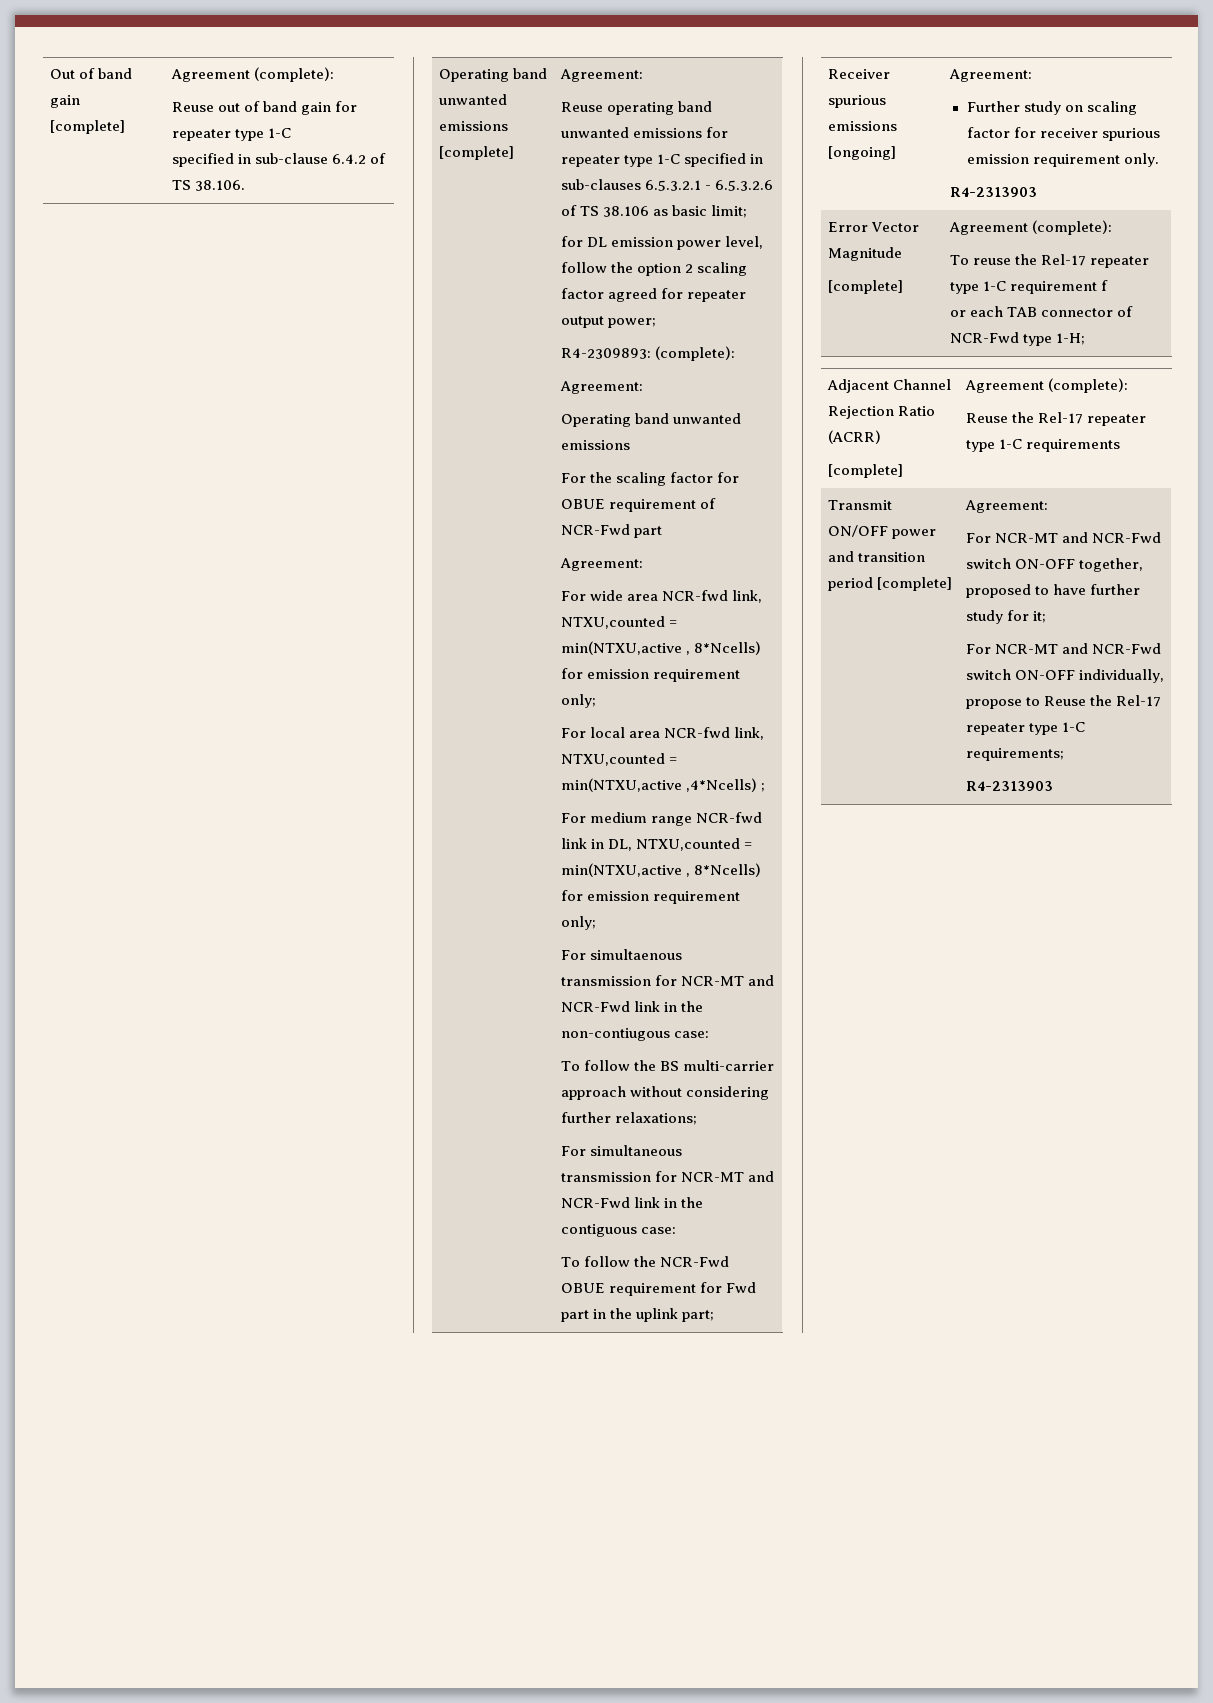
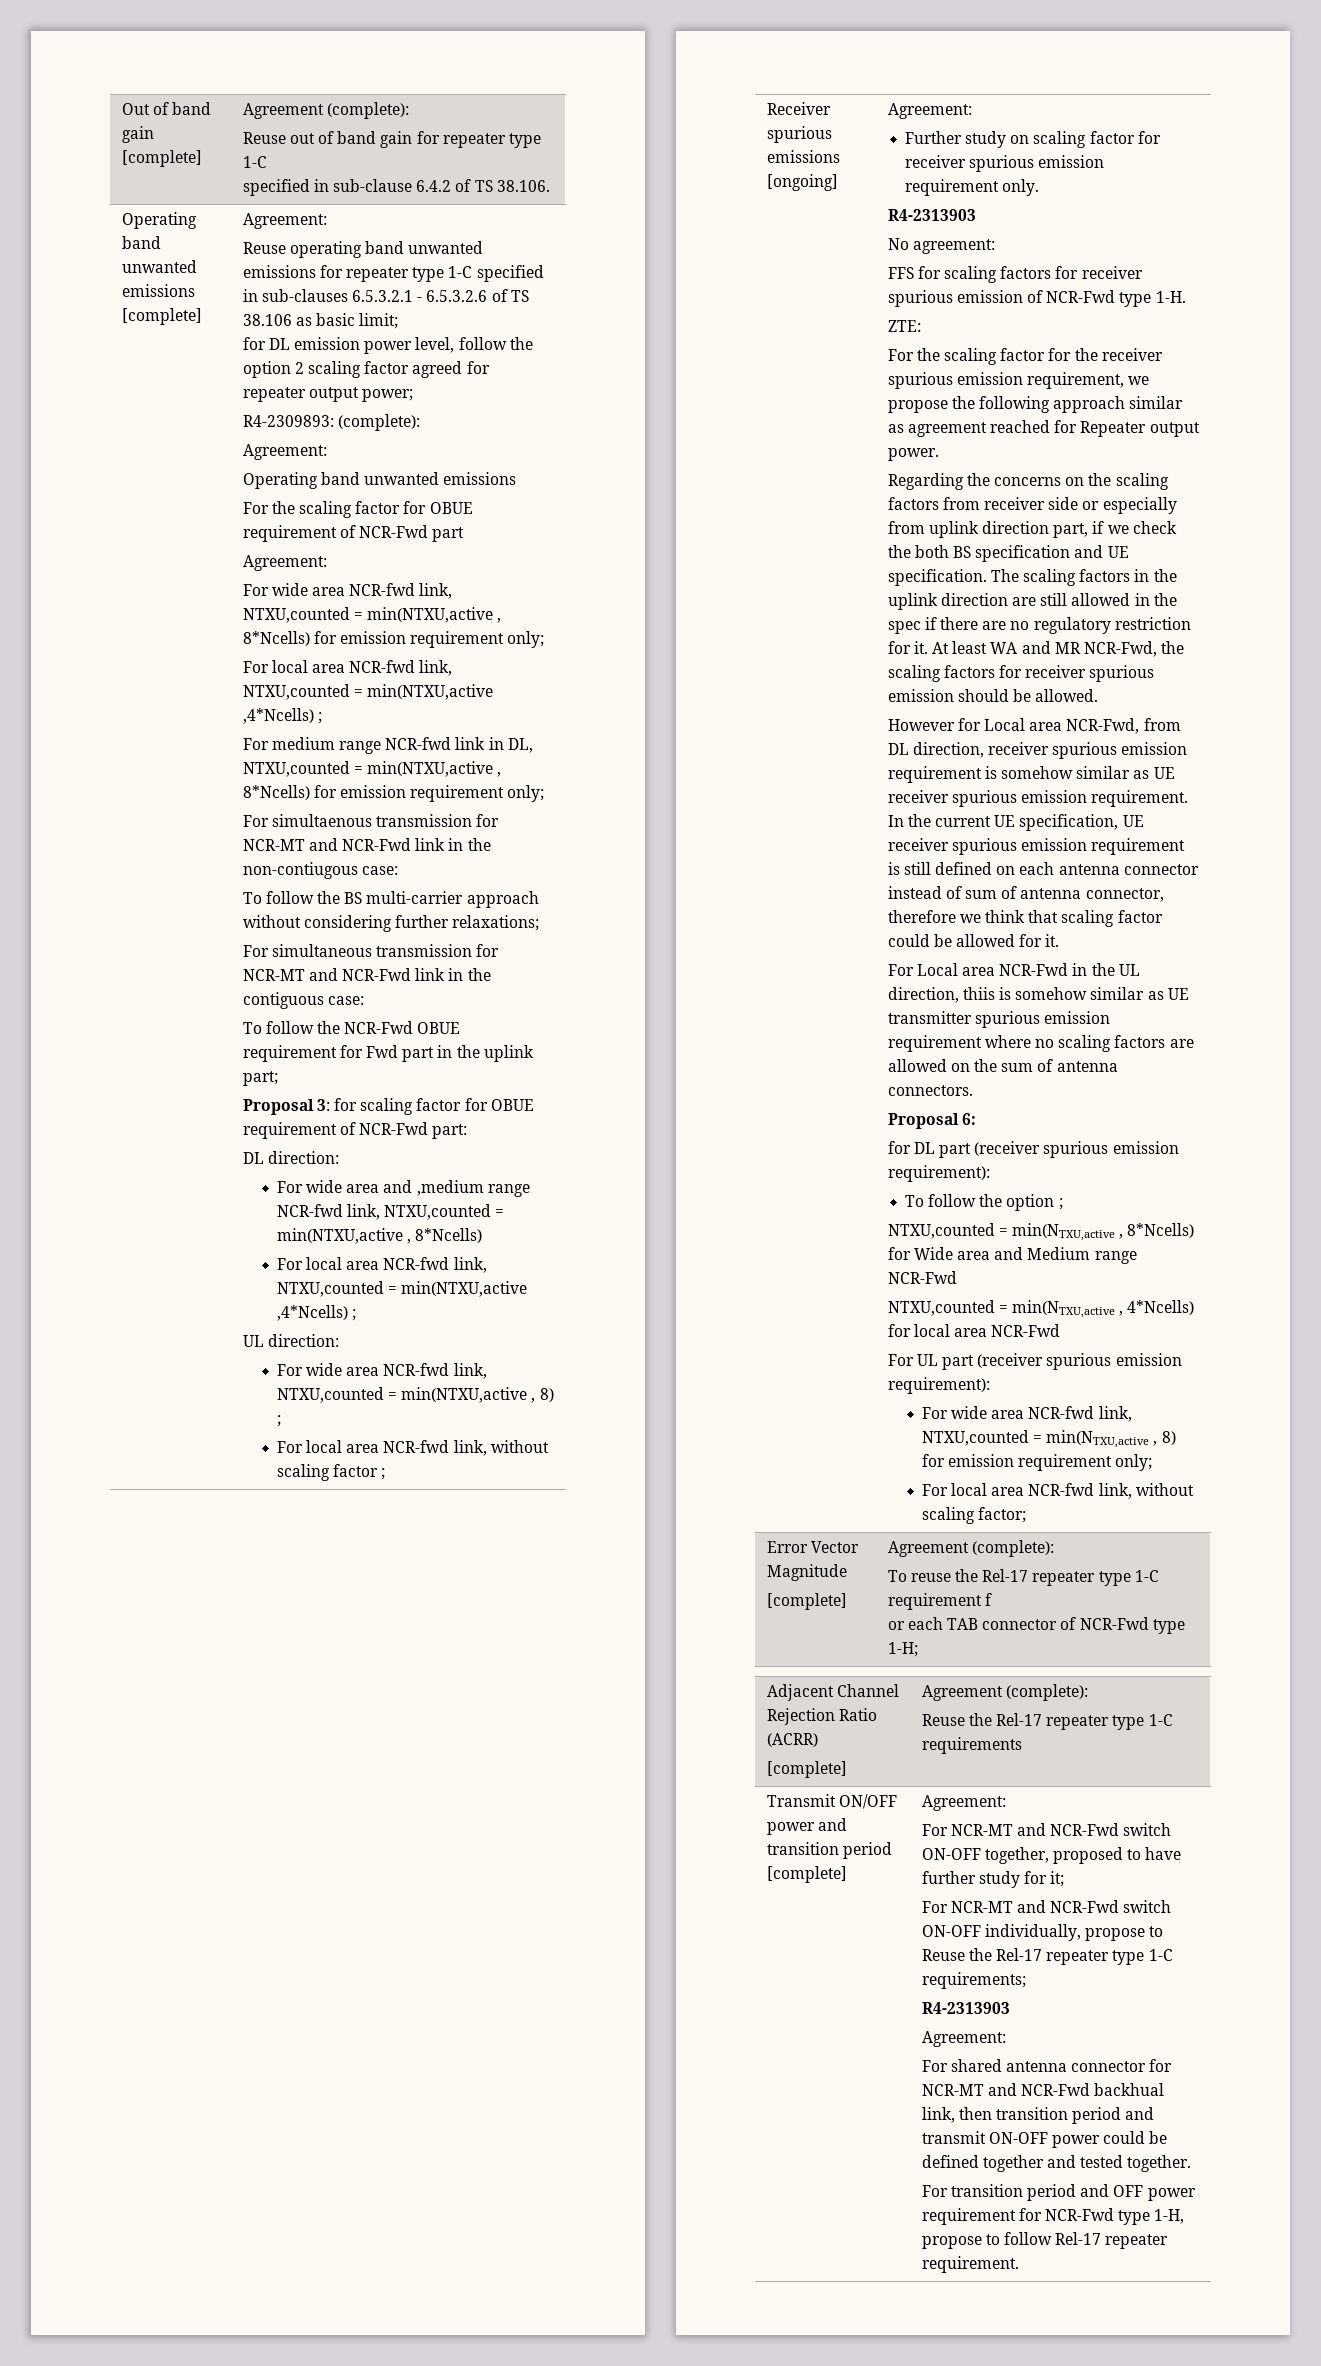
(715, 1316) none -> [242,1098,534,1115] [242,1122,468,1139] [242,1151,339,1164] [276,1180,530,1197] [276,1204,505,1220] [276,1228,483,1244] [276,1257,487,1273] [276,1281,528,1297] [276,1305,357,1321] [242,1334,339,1347] [276,1363,487,1379] [276,1387,554,1403] [276,1415,281,1427] [276,1440,549,1456] [276,1464,386,1481] // Proposal 3: for scaling factor for OBUE requirement of NCR-Fwd part: // DL direction: // For wide area and ,medium range NCR-fwd link, NTXU,counted = min(NTXU,active , 8*Ncells) // For local area NCR-fwd link, NTXU,counted = min(NTXU,active ,4*Ncells) ; // UL direction: // For wide area NCR-fwd link, NTXU,counted = min(NTXU,active , 8) ; // For local area NCR-fwd link, without scaling factor ;
(1038, 192) none -> [887,238,995,254] [887,266,1143,283] [887,290,1186,307] [887,320,921,332] [887,348,1163,365] [887,372,1150,389] [887,396,1184,413] [887,420,1200,437] [887,448,939,461] [887,473,1169,490] [887,497,1177,514] [887,521,1177,538] [887,545,1129,562] [887,569,1177,586] [887,593,1177,610] [887,617,1191,634] [887,641,1185,657] [887,665,1155,682] [887,689,1099,702] [887,718,1181,734] [887,742,1188,759] [887,766,1175,783] [887,790,1189,807] [887,814,1144,831] [887,838,1186,855] [887,862,1199,875] [887,886,1164,902] [887,910,1163,927] [887,934,1060,947] [887,963,1140,976] [887,987,1189,1003] [887,1011,1111,1028] [887,1035,1194,1052] [887,1059,1118,1072] [887,1085,973,1096] [887,1113,976,1129] [887,1141,1179,1158] [887,1165,990,1182] [904,1194,1063,1211] [887,1223,1195,1241] [887,1247,1137,1264] [887,1271,957,1284] [887,1300,1195,1318] [887,1324,1061,1337] [887,1353,1182,1370] [887,1377,990,1394] [921,1406,1132,1422] [921,1430,1176,1448] [921,1454,1153,1471] [921,1483,1194,1499] [921,1507,1027,1524] // No agreement: // FFS for scaling factors for receiver spurious emission of NCR-Fwd type 1-H. // ZTE: // For the scaling factor for the receiver spurious emission requirement, we propose the following approach similar as agreement reached for Repeater output power. // Regarding the concerns on the scaling factors from receiver side or especially from uplink direction part, if we check the both BS specification and UE specification. The scaling factors in the uplink direction are still allowed in the spec if there are no regulatory restriction for it. At least WA and MR NCR-Fwd, the scaling factors for receiver spurious emission should be allowed. // However for Local area NCR-Fwd, from DL direction, receiver spurious emission requirement is somehow similar as UE receiver spurious emission requirement. In the current UE specification, UE receiver spurious emission requirement is still defined on each antenna connector instead of sum of antenna connector, therefore we think that scaling factor could be allowed for it. // For Local area NCR-Fwd in the UL direction, thiis is somehow similar as UE transmitter spurious emission requirement where no scaling factors are allowed on the sum of antenna connectors. // Proposal 6: // for DL part (receiver spurious emission requirement): // To follow the option ; // NTXU,counted = min(NTXU,active , 8*Ncells) for Wide area and Medium range NCR-Fwd // NTXU,counted = min(NTXU,active , 4*Ncells) for local area NCR-Fwd // For UL part (receiver spurious emission requirement): // For wide area NCR-fwd link, NTXU,counted = min(NTXU,active , 8) for emission requirement only; // For local area NCR-fwd link, without scaling factor;
(1054, 786) none -> [921,2031,1006,2047] [921,2059,1173,2072] [921,2083,1165,2096] [921,2107,1155,2124] [921,2131,1168,2148] [921,2155,1192,2172] [921,2184,1196,2201] [921,2208,1185,2225] [921,2232,1169,2249] [921,2256,1019,2273] // Agreement: // For shared antenna connector for NCR-MT and NCR-Fwd backhual link, then transition period and transmit ON-OFF power could be defined together and tested together. // For transition period and OFF power requirement for NCR-Fwd type 1-H, propose to follow Rel-17 repeater requirement.

